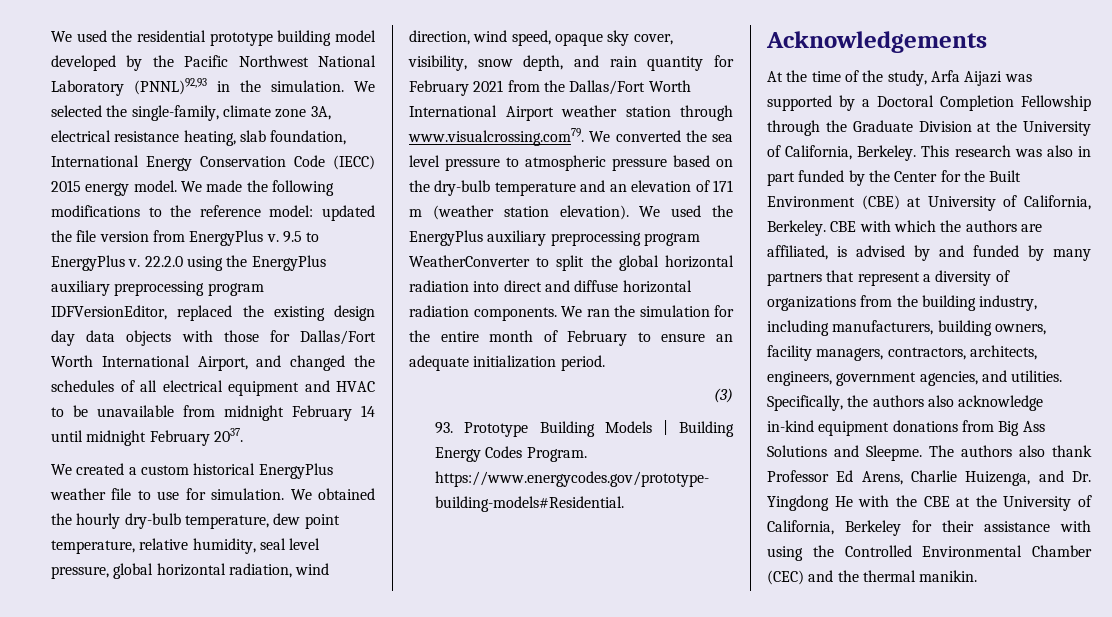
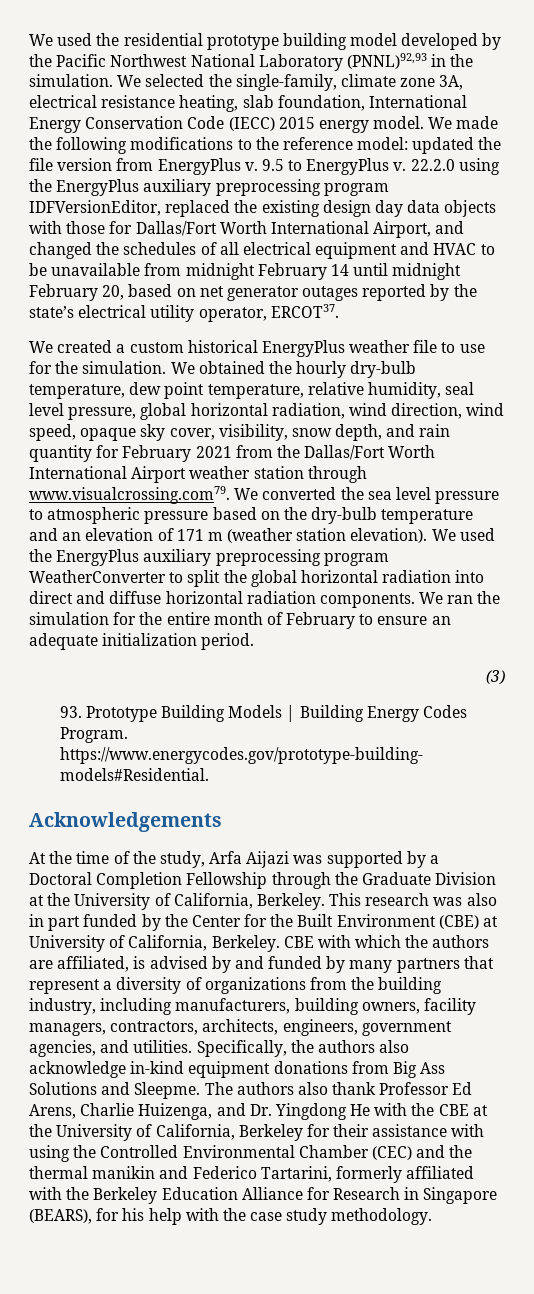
[213,428,243,442] 2037. -> [102,284,477,301] [29,304,339,322] 20, based on net generator outages reported by the state’s electrical utility operator, ERCOT37.
(206, 494) none -> [55,361,79,374] the
[919,570,978,582] manikin. -> [92,1166,475,1183] [29,1187,498,1204] [29,1208,433,1225] manikin and Federico Tartarini, formerly affiliated with the Berkeley Education Alliance for Research in Singapore (BEARS), for his help with the case study methodology.

